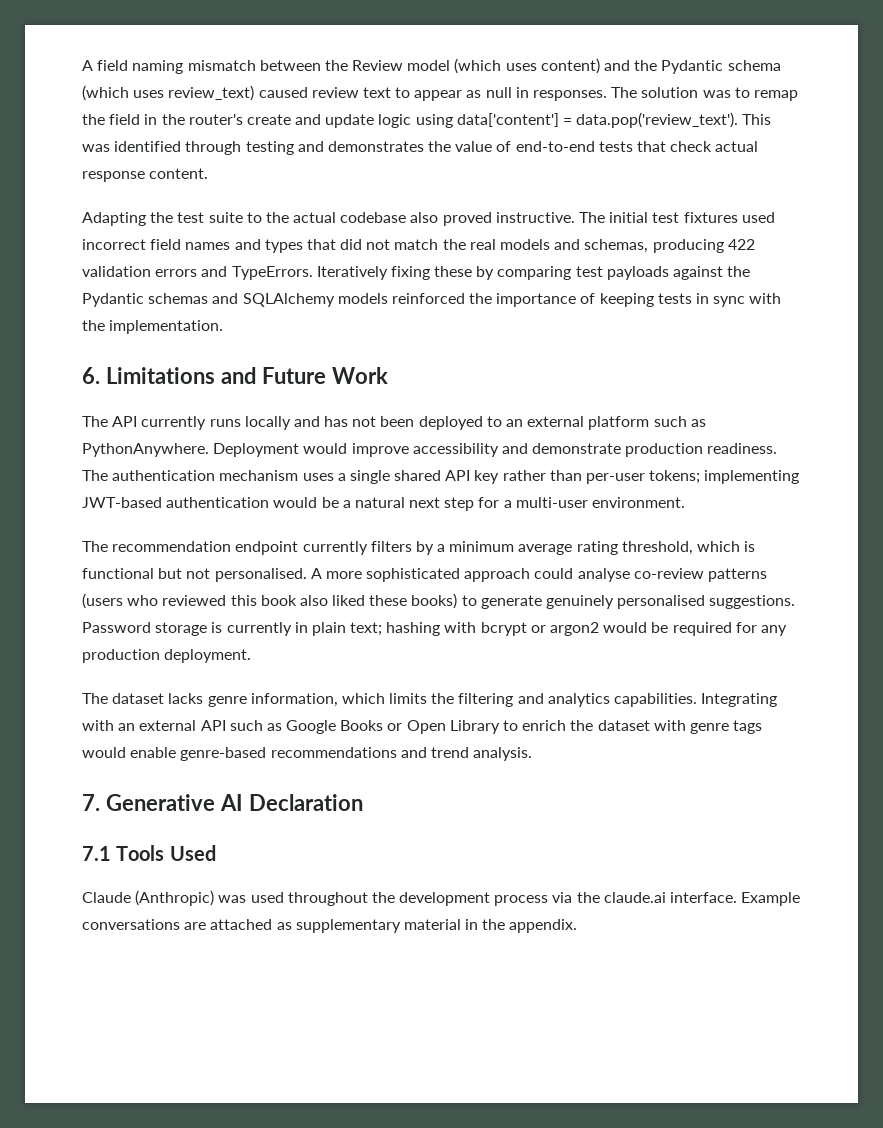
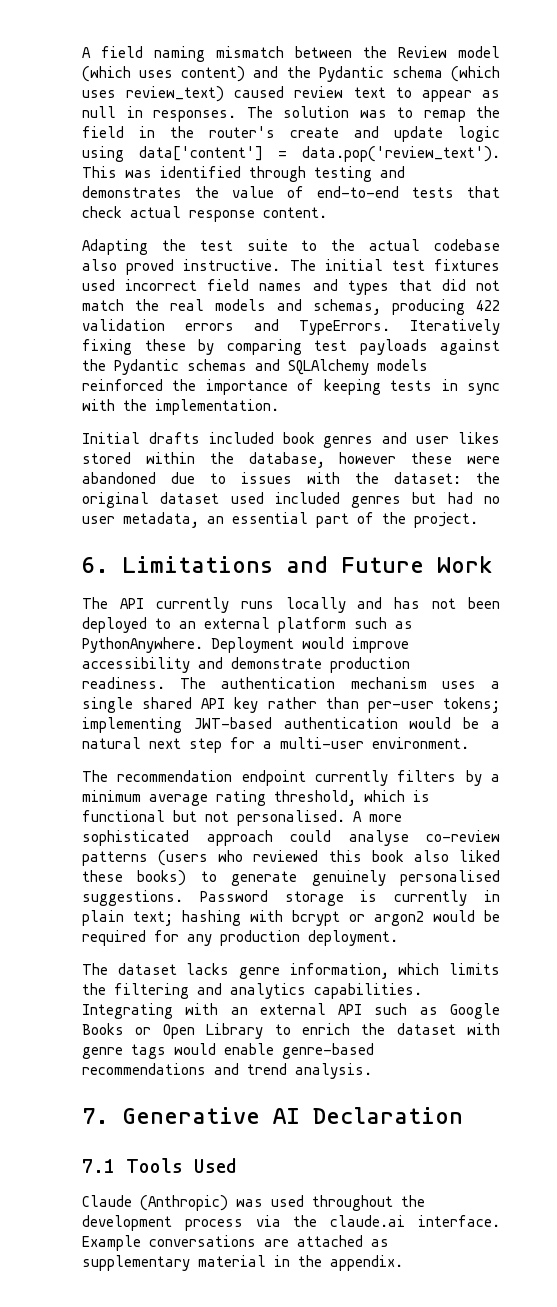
(224, 327) none -> [82,432,500,448] [82,452,500,468] [82,472,500,484] [82,492,500,508] [82,512,478,528] // Initial drafts included book genres and user likes stored within the database, however these were abandoned due to issues with the dataset: the original dataset used included genres but had no user metadata, an essential part of the project.

